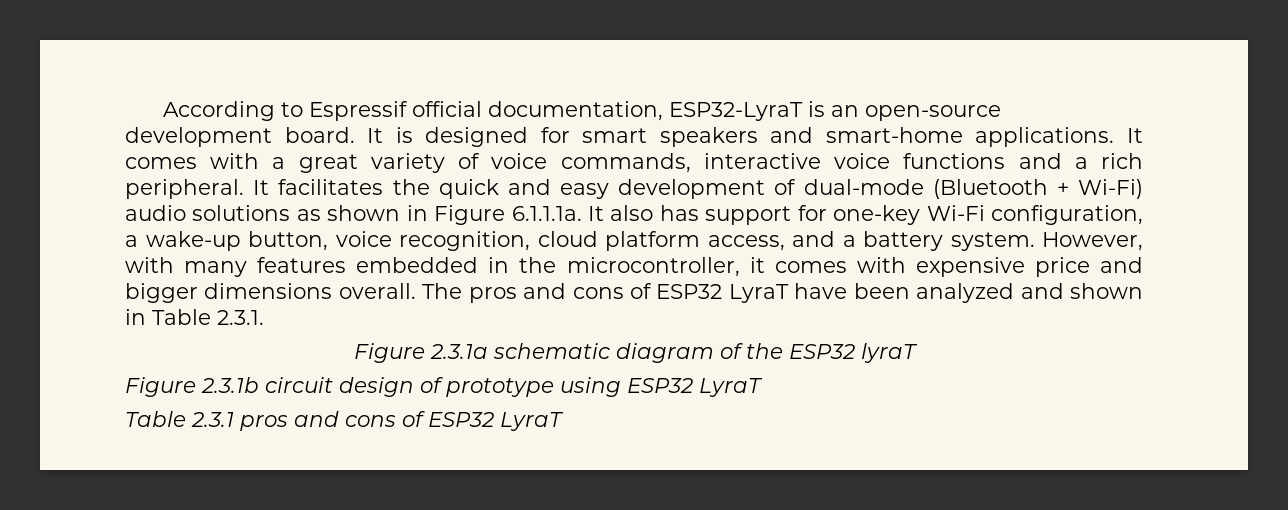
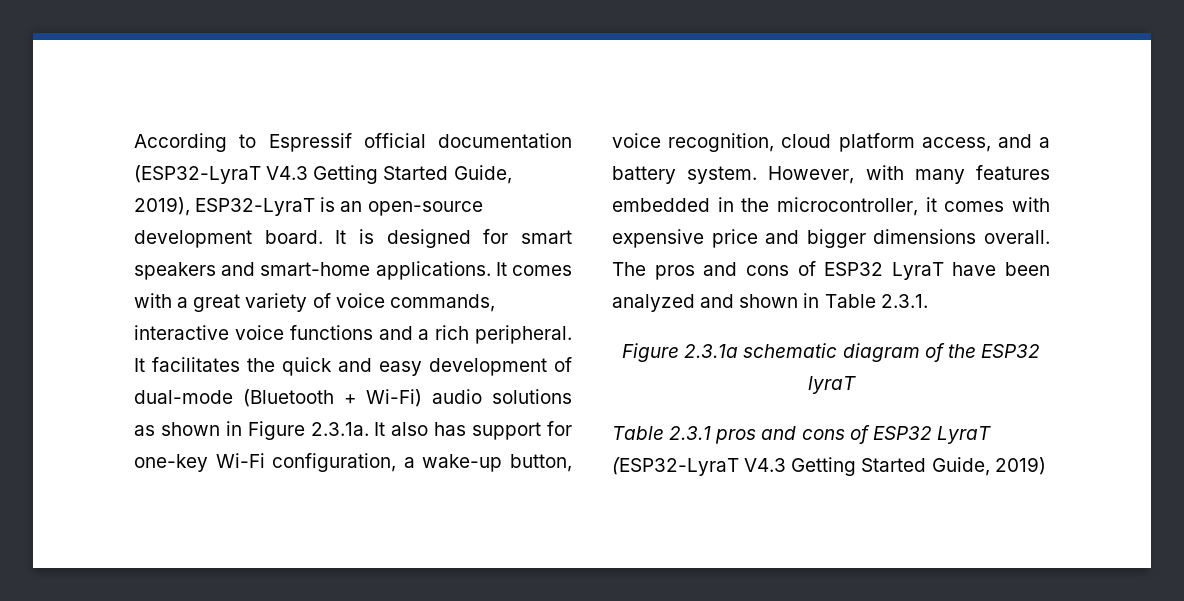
[488,101,664,121] documentation, -> [438,133,572,148] [134,165,512,184] [134,197,190,216] documentation (ESP32-LyraT V4.3 Getting Started Guide, 2019),
[511,206,582,221] 6.1.1.1a. -> [310,422,369,436] 2.3.1a.
[125,377,763,397] // Figure 2.3.1b circuit design of prototype using ESP32 LyraT -> (856, 385) none
(564, 421) none -> [612,457,1046,476] (ESP32-LyraT V4.3 Getting Started Guide, 2019)

